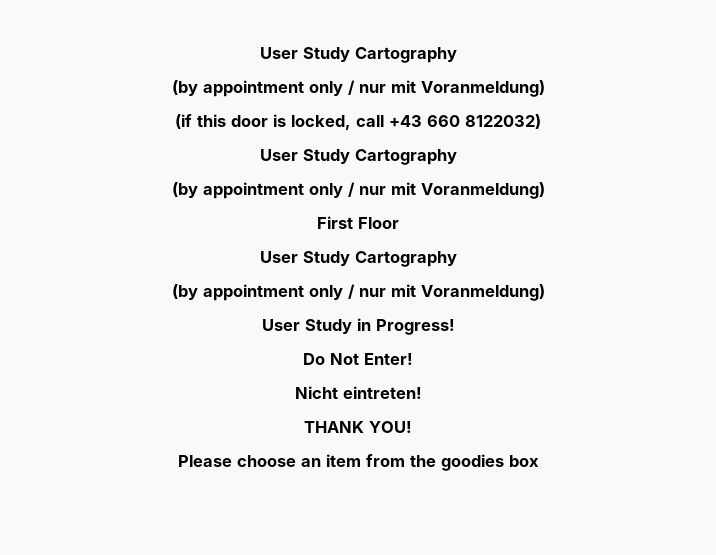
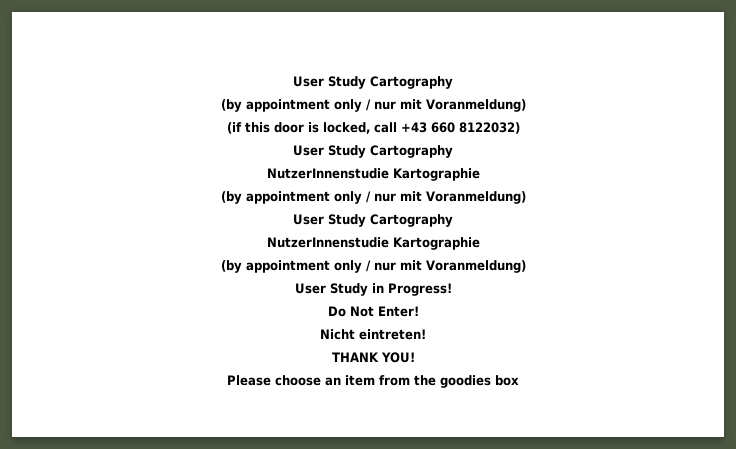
[171,182,545,199] [317,216,399,229] [259,251,457,267] // (by appointment only / nur mit Voranmeldung) // First Floor // User Study Cartography -> [266,168,480,181] [220,191,526,204] [293,214,453,227] [266,237,480,250] // NutzerInnenstudie Kartographie // (by appointment only / nur mit Voranmeldung) // User Study Cartography // NutzerInnenstudie Kartographie

